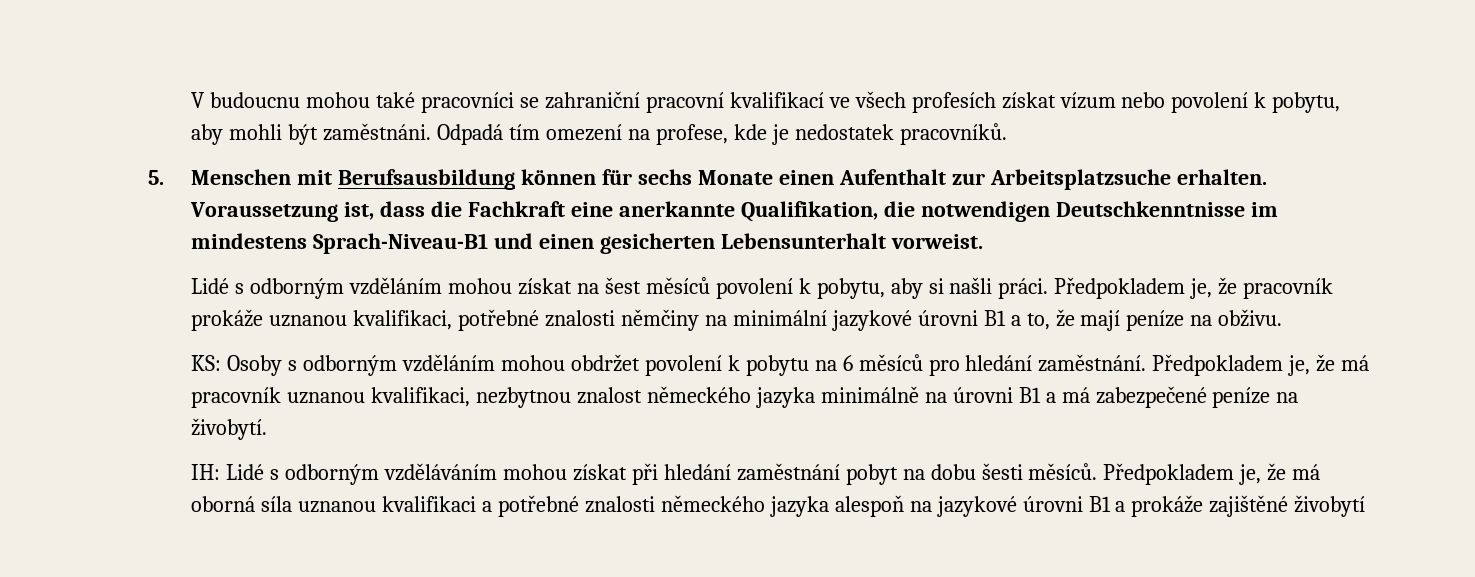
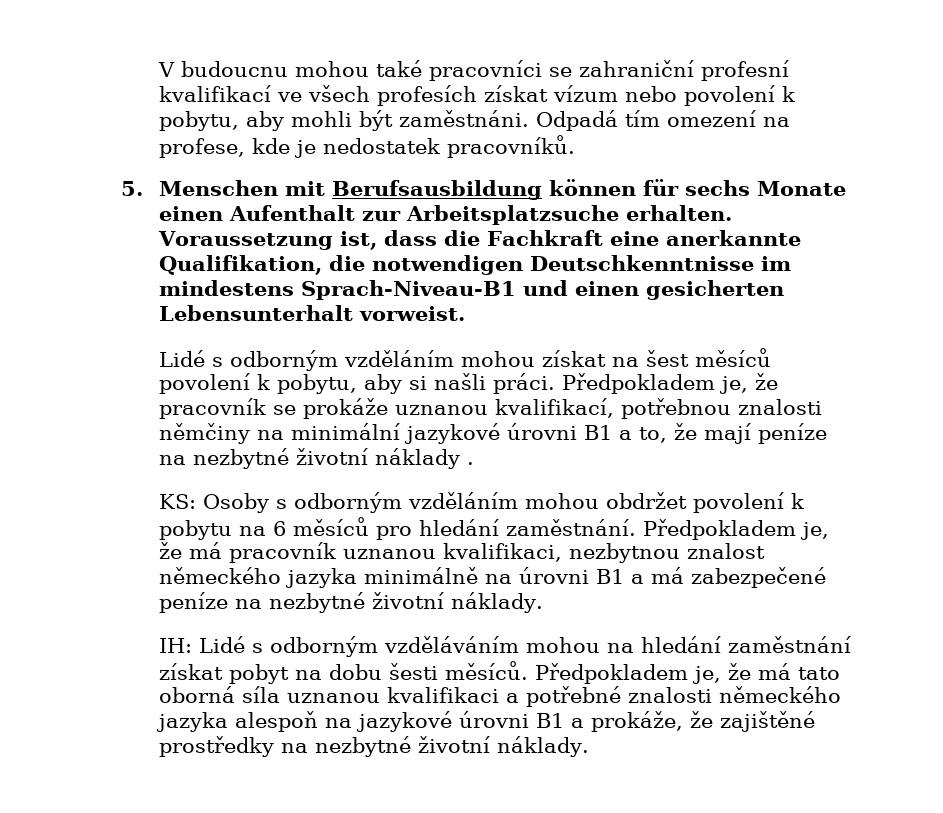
[645,92,724,113] pracovní -> [700,60,789,81] profesní
(1334, 288) none -> [272,405,296,415] se
[353,309,540,331] kvalifikaci, potřebné -> [494,398,731,419] kvalifikací, potřebnou
[1218,309,1283,327] obživu. -> [192,448,474,469] nezbytné životní náklady .
[191,418,268,440] živobytí. -> [268,592,543,613] nezbytné životní náklady.
[572,463,658,485] získat při -> [606,643,634,653] na
(840, 472) none -> [158,663,223,680] získat
(1321, 472) none -> [797,667,840,680] tato
[1131,495,1366,517] prokáže zajištěné živobytí -> [590,711,815,732] [158,736,589,757] prokáže, že zajištěné prostředky na nezbytné životní náklady.

